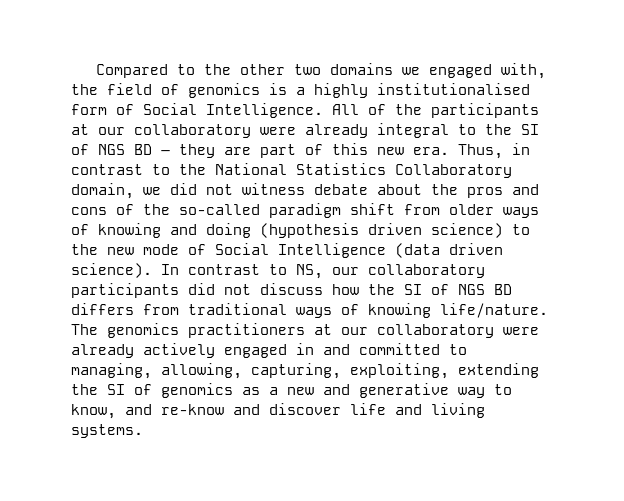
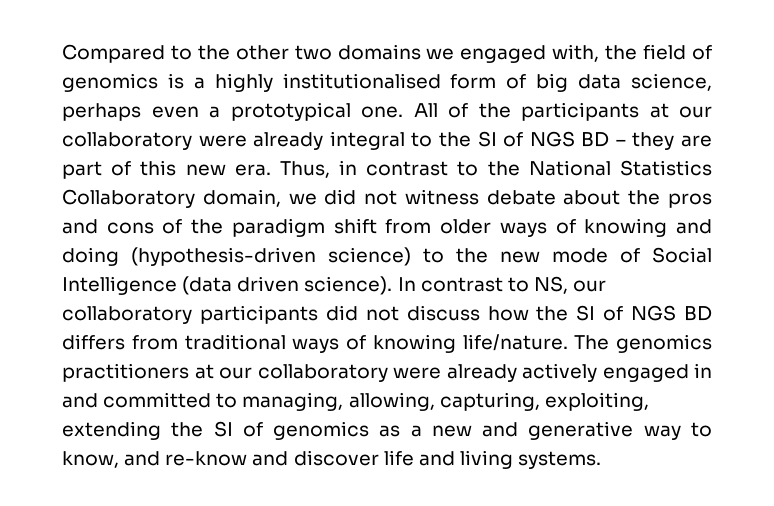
[143,103,323,118] Social Intelligence. -> [536,73,713,92] [62,102,403,121] big data science, perhaps even a prototypical one.
[179,204,260,215] so-called -> (224, 226) none
[260,223,422,238] (hypothesis driven -> [131,247,316,266] (hypothesis-driven

